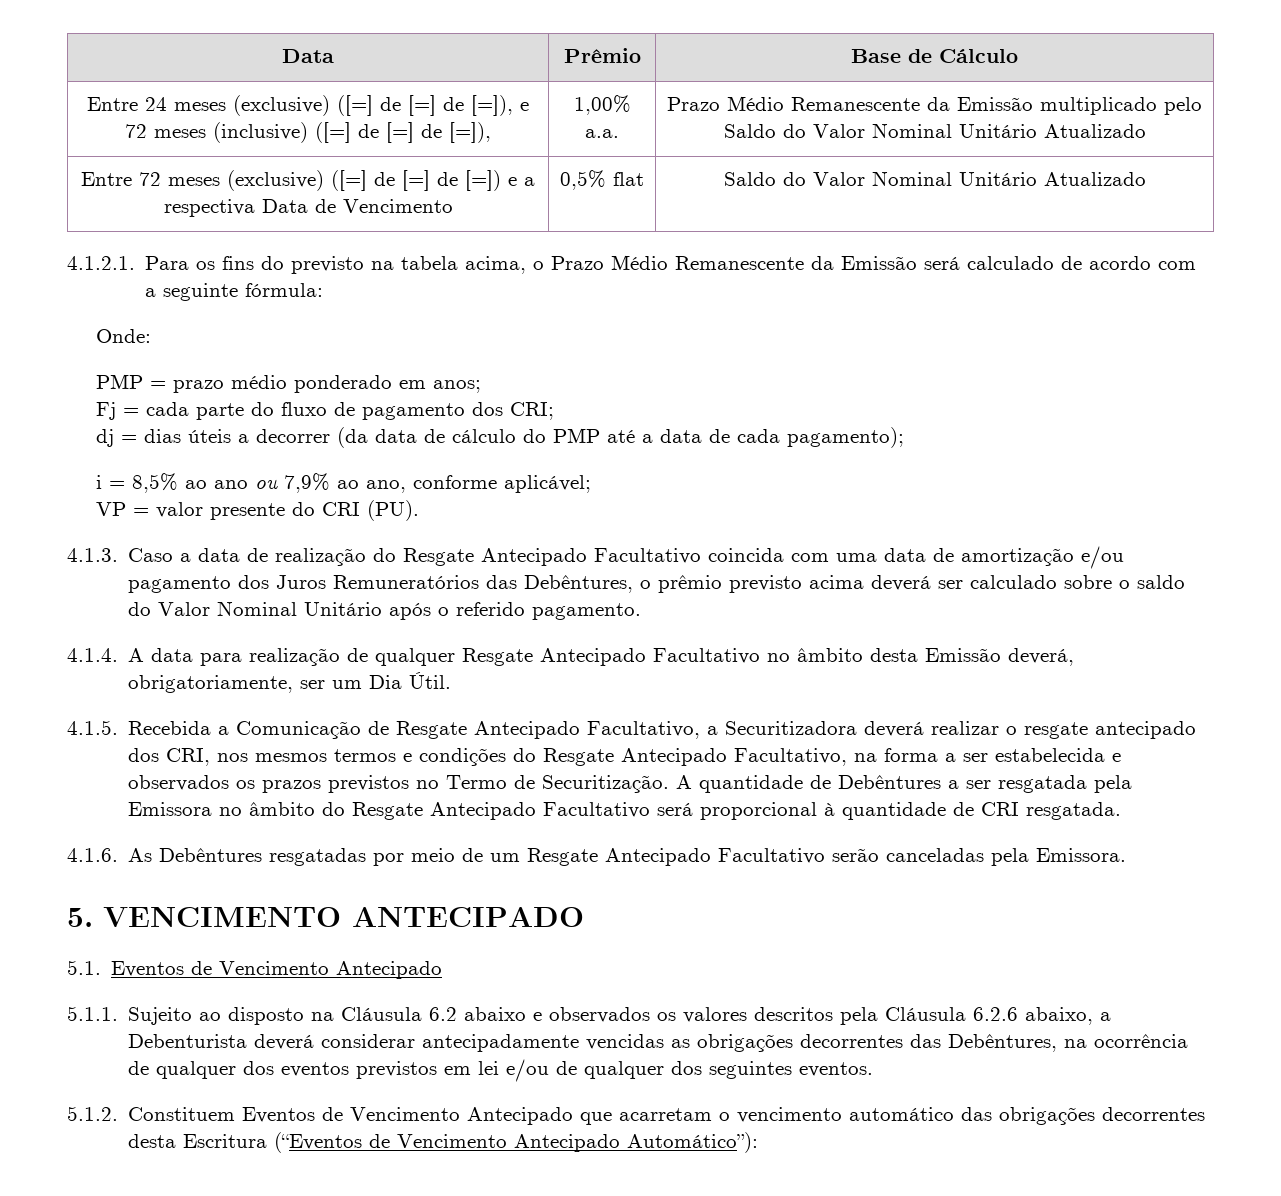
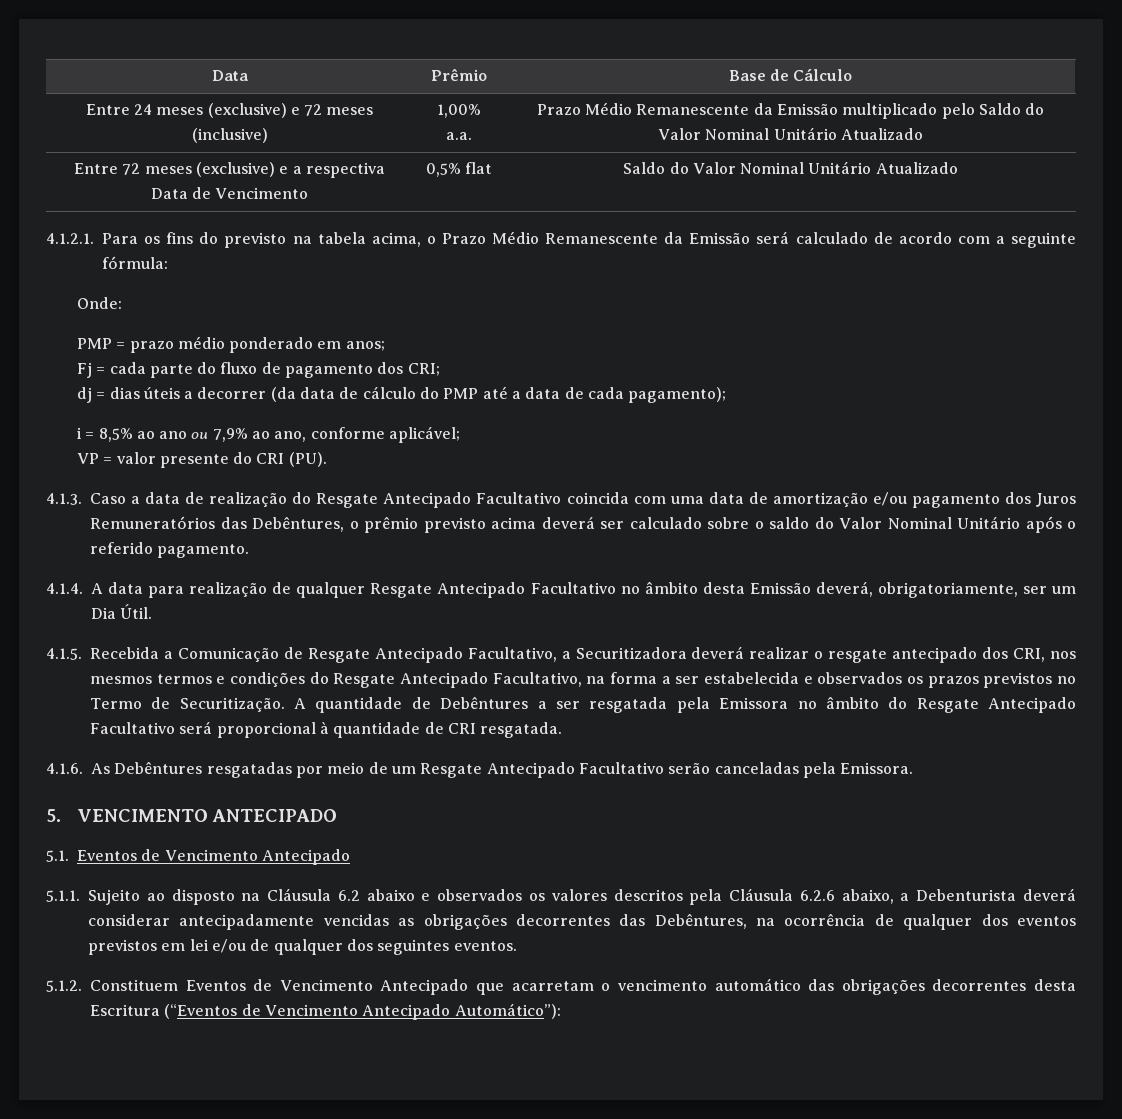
[337,95,513,116] ([=] de [=] de [=]), -> (287, 110) none
[315,122,491,143] ([=] de [=] de [=]), -> (268, 135) none
[331,170,501,191] ([=] de [=] de [=]) -> (275, 169) none

